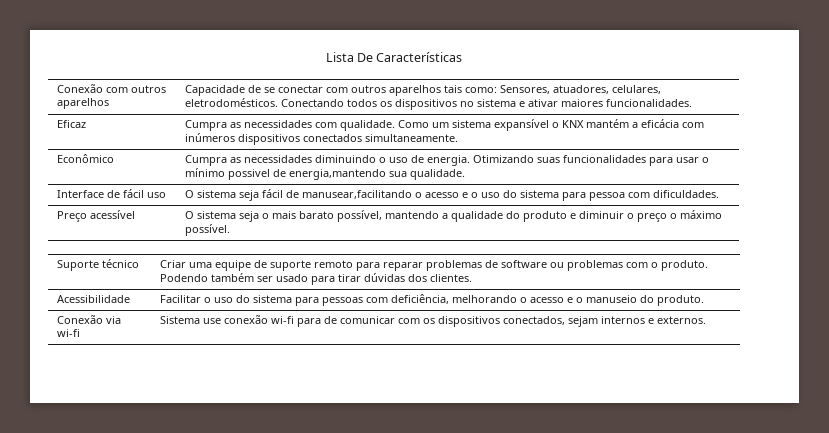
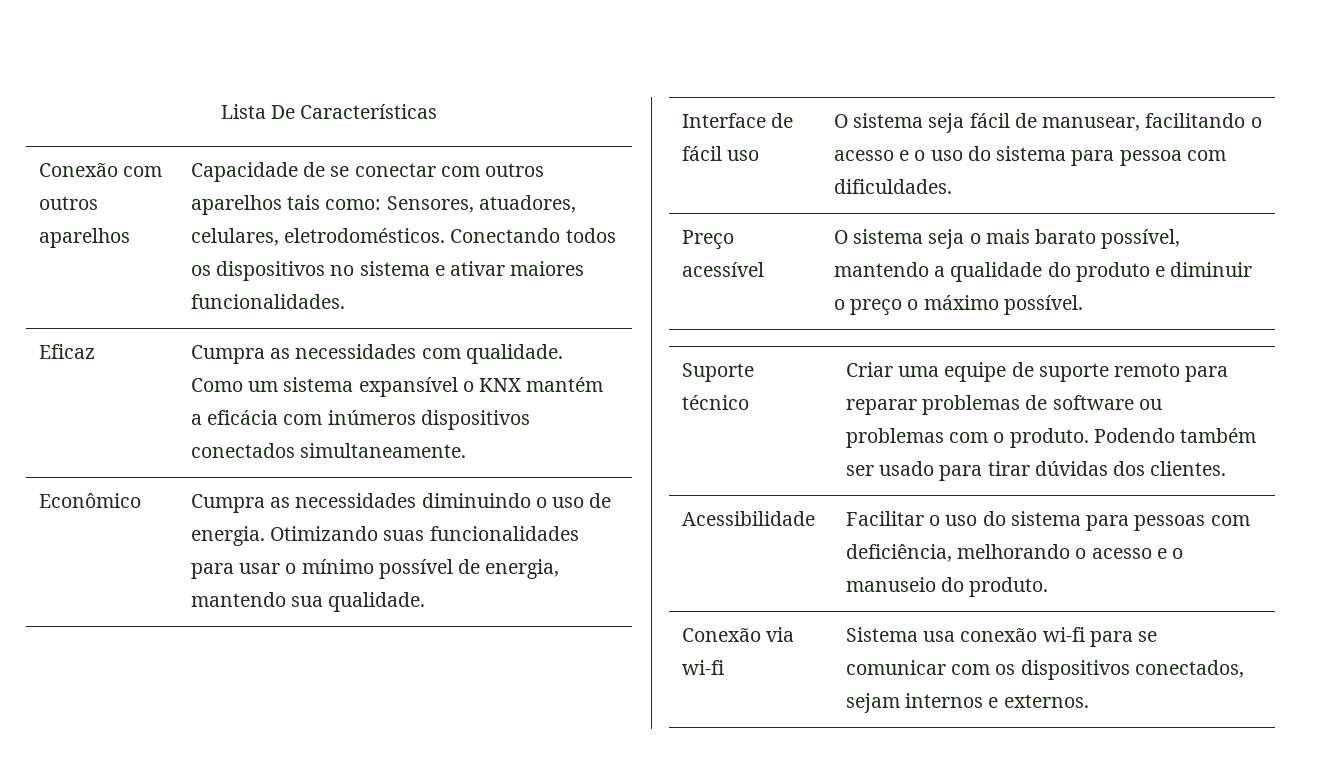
[228,169,387,180] possivel de energia,mantendo -> [378,559,560,579] [190,592,286,607] possível de energia, mantendo
[302,190,413,199] manusear,facilitando -> [1042,113,1246,131] manusear, facilitando
[203,318,222,324] use -> [923,631,956,642] usa
[324,316,338,324] de -> [1138,631,1158,642] se

